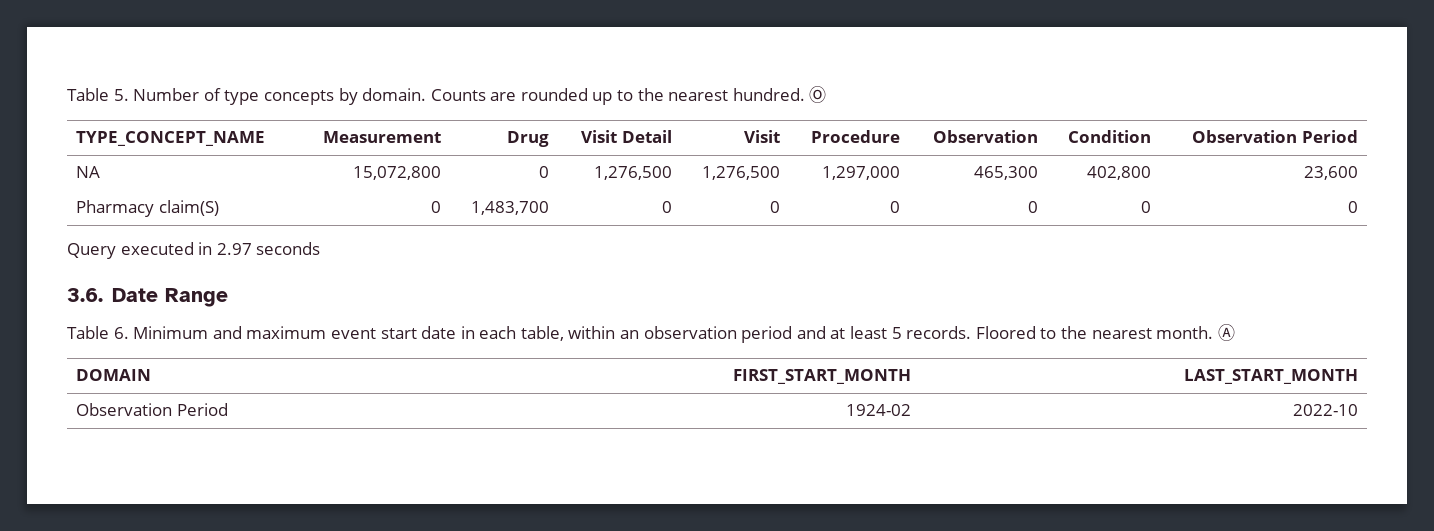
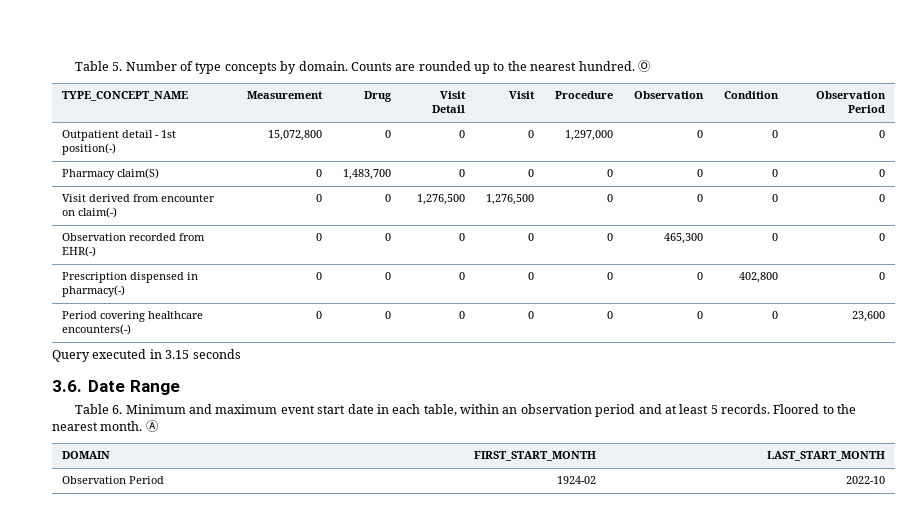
[76,166,101,178] NA -> [61,130,176,141] [61,143,116,155] Outpatient detail - 1st position(-)
[593,166,672,180] [701,166,780,180] 1,276,500 | 1,276,500 -> [459,130,466,138] [528,130,535,138] 0 | 0
[973,166,1038,180] [1086,166,1151,180] [1303,166,1358,180] 465,300 | 402,800 | 23,600 -> [697,130,704,138] [772,130,779,138] [879,130,886,138] 0 | 0 | 0
(1358, 207) none -> [61,194,215,202] [61,207,117,218] [316,194,323,202] [385,194,392,202] [417,194,466,205] [486,194,535,205] [607,194,614,202] [697,194,704,202] [772,194,779,202] [879,194,886,202] [61,233,205,241] [61,246,96,257] [316,233,323,241] [385,233,392,241] [459,233,466,241] [528,233,535,241] [607,233,614,241] [664,233,704,244] [772,233,779,241] [879,233,886,241] [61,272,198,283] [61,285,125,297] [316,272,323,280] [385,272,392,280] [459,272,466,280] [528,272,535,280] [607,272,614,280] [697,272,704,280] [739,272,779,283] [879,272,886,280] [61,311,203,322] [61,324,131,335] [316,311,323,319] [385,311,392,319] [459,311,466,319] [528,311,535,319] [607,311,614,319] [697,311,704,319] [772,311,779,319] [852,311,886,322] // Visit derived from encounter on claim(-) | 0 | 0 | 1,276,500 | 1,276,500 | 0 | 0 | 0 | 0 // Observation recorded from EHR(-) | 0 | 0 | 0 | 0 | 0 | 465,300 | 0 | 0 // Prescription dispensed in pharmacy(-) | 0 | 0 | 0 | 0 | 0 | 0 | 402,800 | 0 // Period covering healthcare encounters(-) | 0 | 0 | 0 | 0 | 0 | 0 | 0 | 23,600
[216,243,252,255] 2.97 -> [165,350,190,359] 3.15

